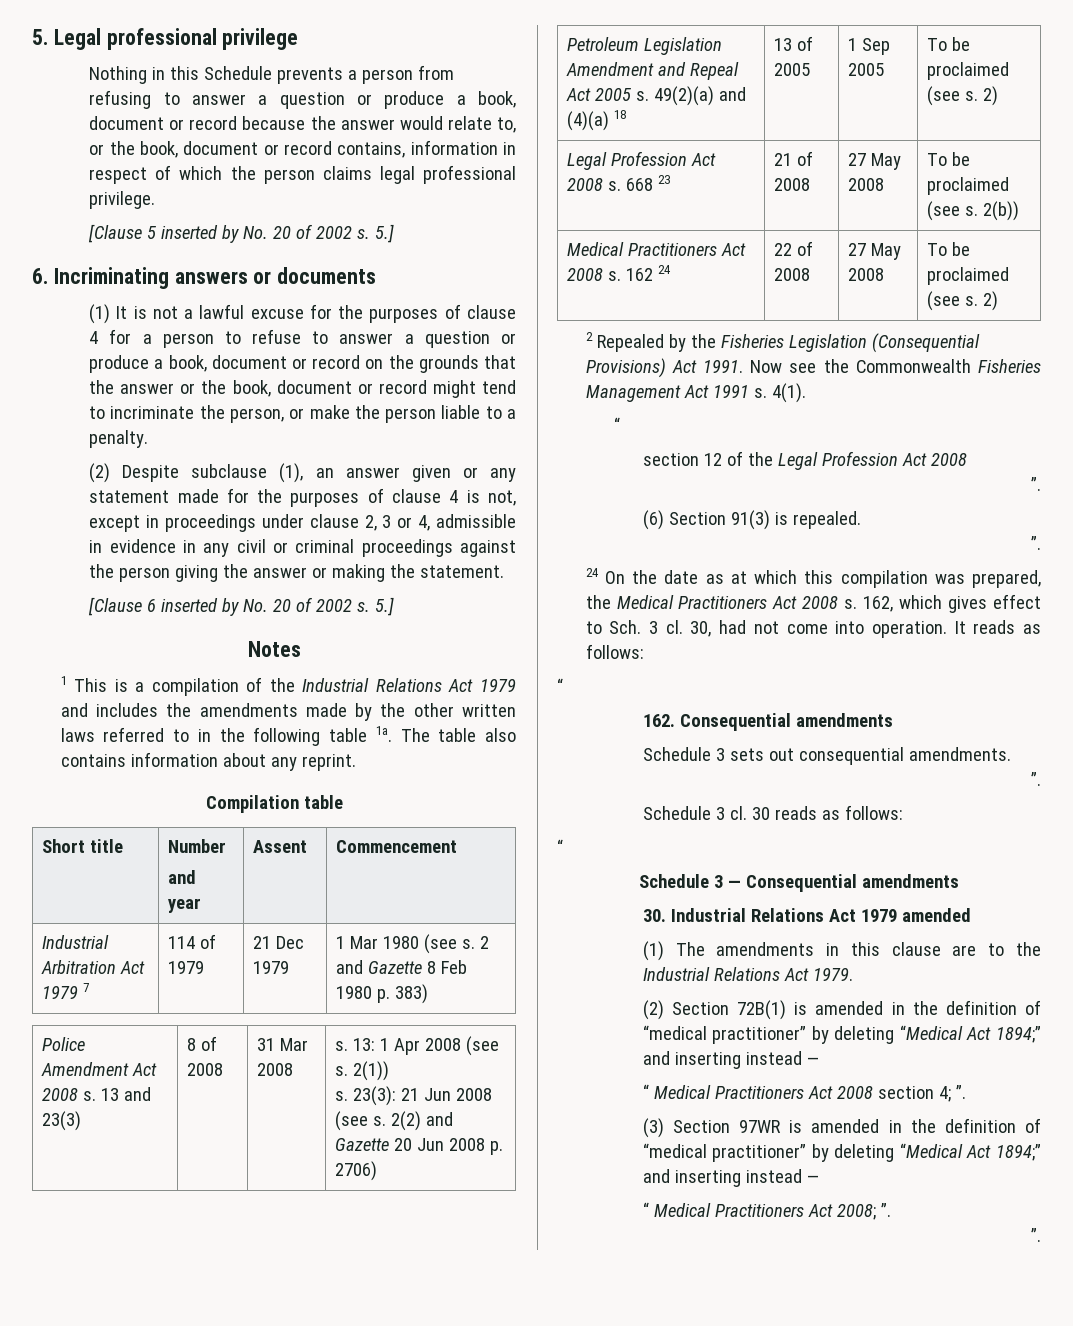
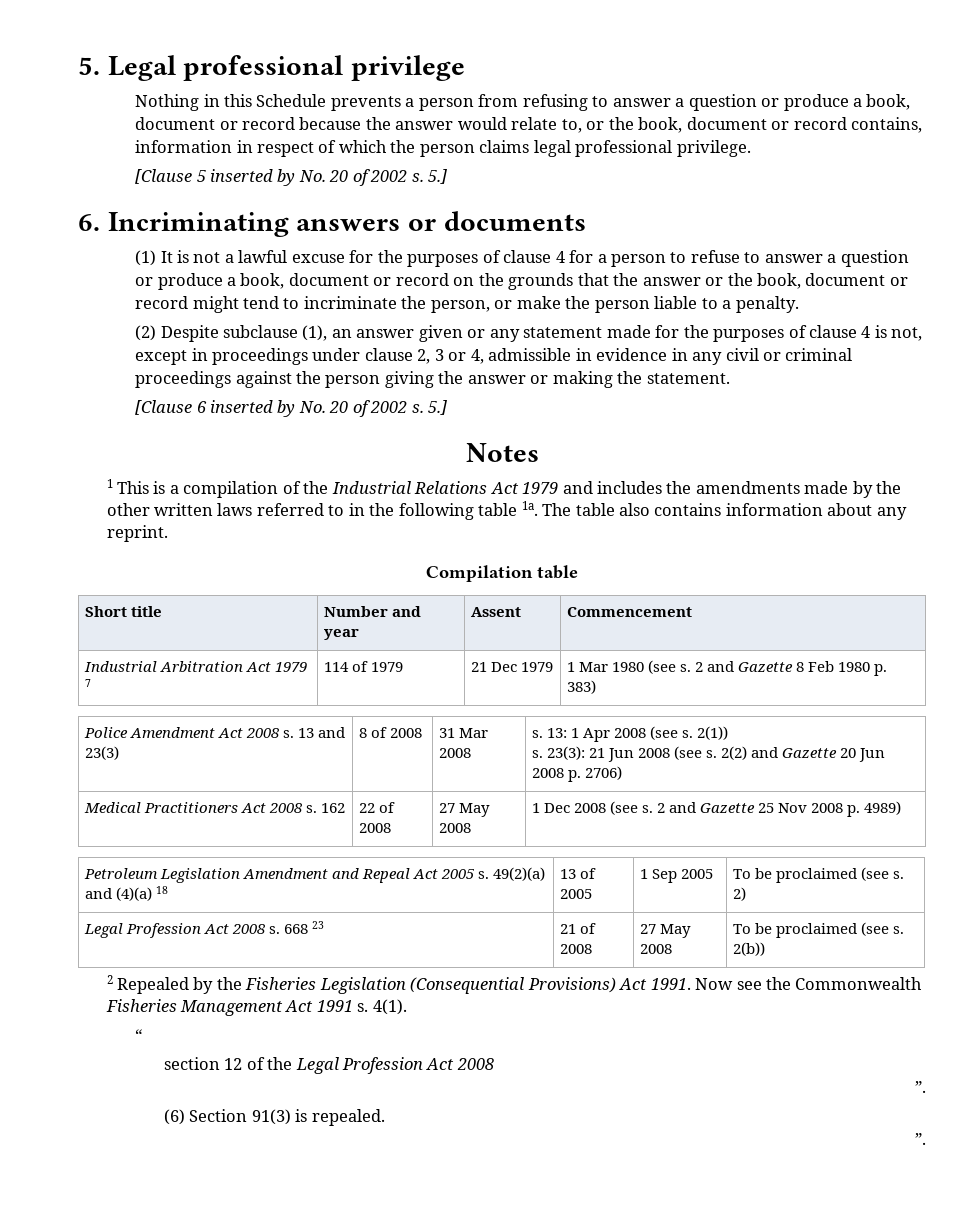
(227, 846) // -> (388, 611) none
(378, 1171) none -> [83,802,345,813] [358,802,395,813] [358,823,391,833] [438,803,490,817] [438,823,471,833] [531,801,902,817] // Medical Practitioners Act 2008 s. 162 | 22 of 2008 | 27 May 2008 | 1 Dec 2008 (see s. 2 and Gazette 25 Nov 2008 p. 4989)
[567,242,747,256] [567,265,672,281] [774,241,814,256] [774,268,811,281] [848,243,902,260] [848,268,885,281] [927,242,971,256] [927,267,1010,285] [927,291,999,311] // Medical Practitioners Act 2008 s. 162 24 | 22 of 2008 | 27 May 2008 | To be proclaimed (see s. 2) -> (765, 949) none
[585,568,1041,588] [585,594,1041,613] [585,620,1041,638] [585,644,644,659] [557,678,563,693] [642,713,893,731] [642,747,1011,765] [1031,772,1041,786] [642,805,903,820] [557,839,563,854] [639,874,959,892] [642,908,971,922] [642,941,1041,961] [642,967,853,981] [642,1000,1041,1020] [642,1025,1041,1044] [642,1051,819,1069] [642,1084,966,1102] [642,1118,1041,1138] [642,1143,1041,1162] [642,1169,819,1187] [642,1202,891,1220] [1031,1228,1041,1242] // 24 On the date as at which this compilation was prepared, the Medical Practitioners Act 2008 s. 162, which gives effect to Sch. 3 cl. 30, had not come into operation. It reads as follows: // “ // 162. Consequential amendments // Schedule 3 sets out consequential amendments. // ”. // Schedule 3 cl. 30 reads as follows: // “ // Schedule 3 — Consequential amendments // 30. Industrial Relations Act 1979 amended // (1) The amendments in this clause are to the Industrial Relations Act 1979. // (2) Section 72B(1) is amended in the definition of “medical practitioner” by deleting “Medical Act 1894;” and inserting instead — // “ Medical Practitioners Act 2008 section 4; ”. // (3) Section 97WR is amended in the definition of “medical practitioner” by deleting “Medical Act 1894;” and inserting instead — // “ Medical Practitioners Act 2008; ”. // ”. -> (926, 1139) none

